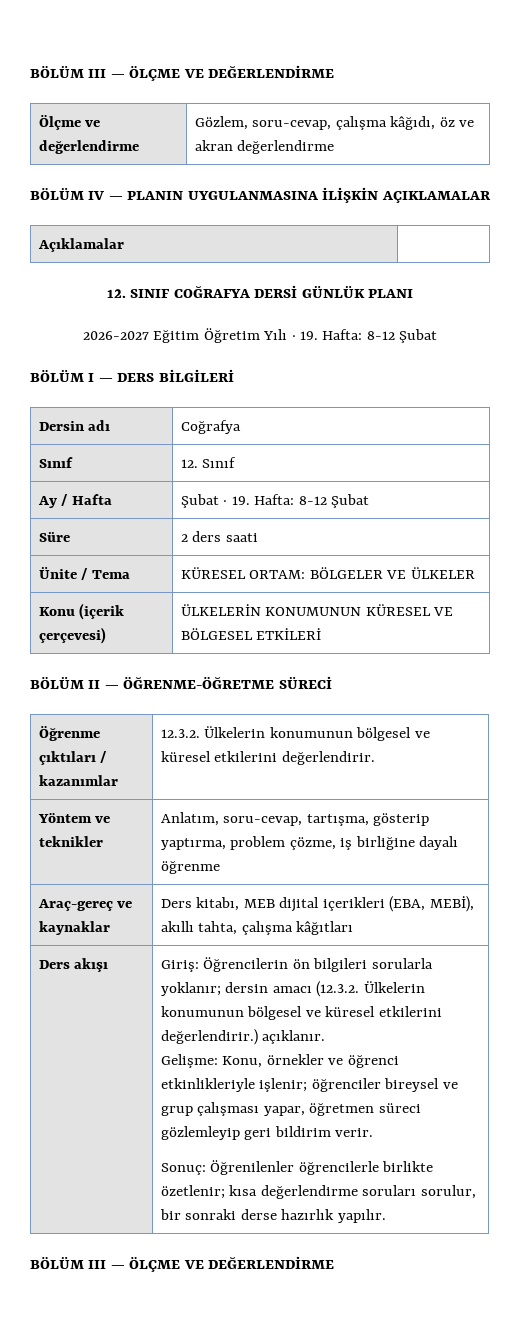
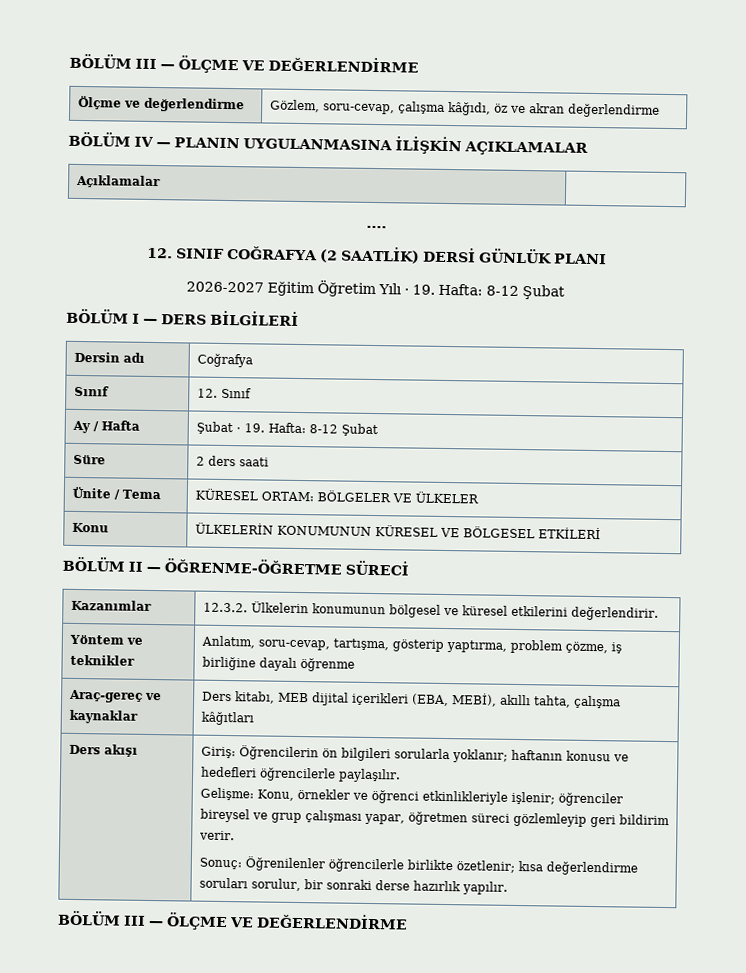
(124, 245) none -> [366,225,387,229] // ....
(250, 292) none -> [319,246,420,264] (2 SAATLİK)
[79,603,125,620] [38,627,106,644] (içerik çerçevesi) -> (109, 527) none
[38,725,100,741] [38,751,108,765] [38,775,118,786] Öğrenme çıktıları / kazanımlar -> [70,599,152,611] Kazanımlar
[225,981,425,997] [160,1006,442,1020] [160,1029,326,1045] dersin amacı (12.3.2. Ülkelerin konumunun bölgesel ve küresel etkilerini değerlendirir.) açıklanır. -> [510,749,629,762] [200,766,401,783] haftanın konusu ve hedefleri öğrencilerle paylaşılır.

